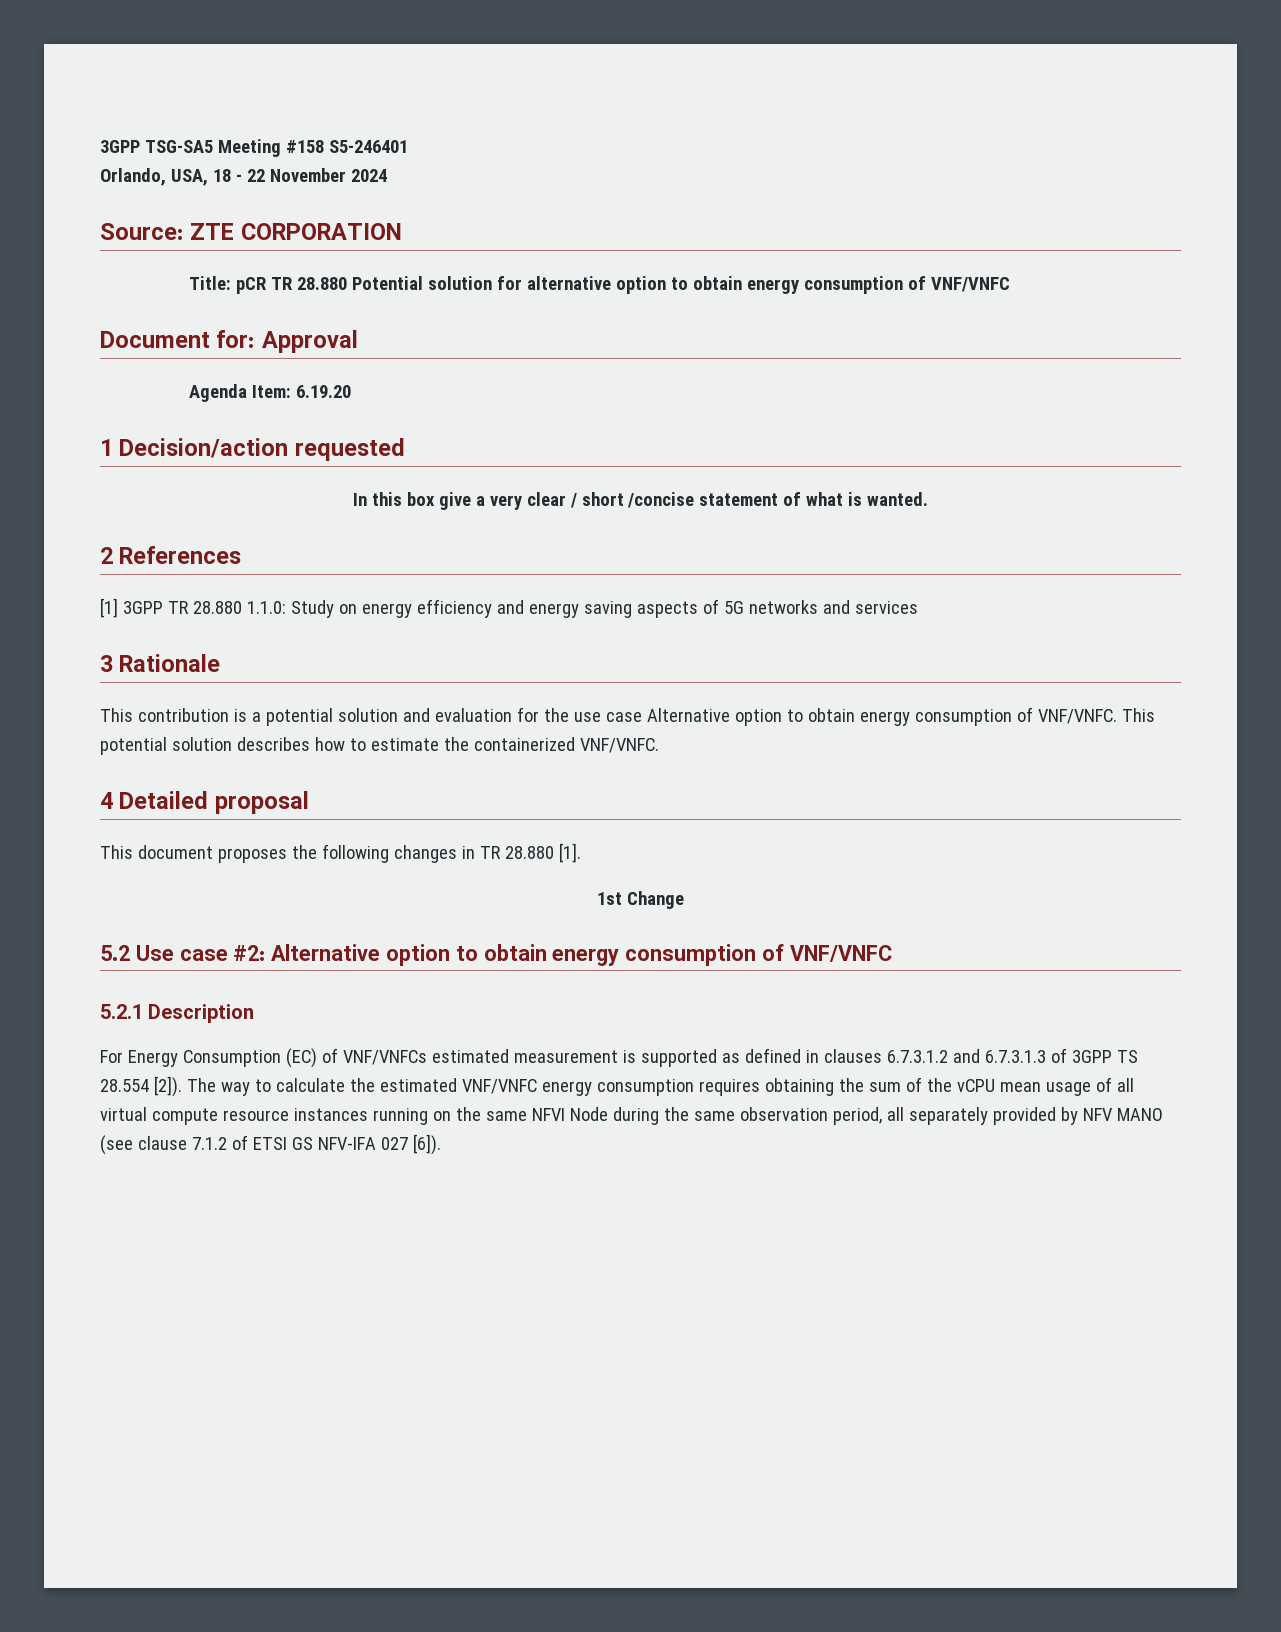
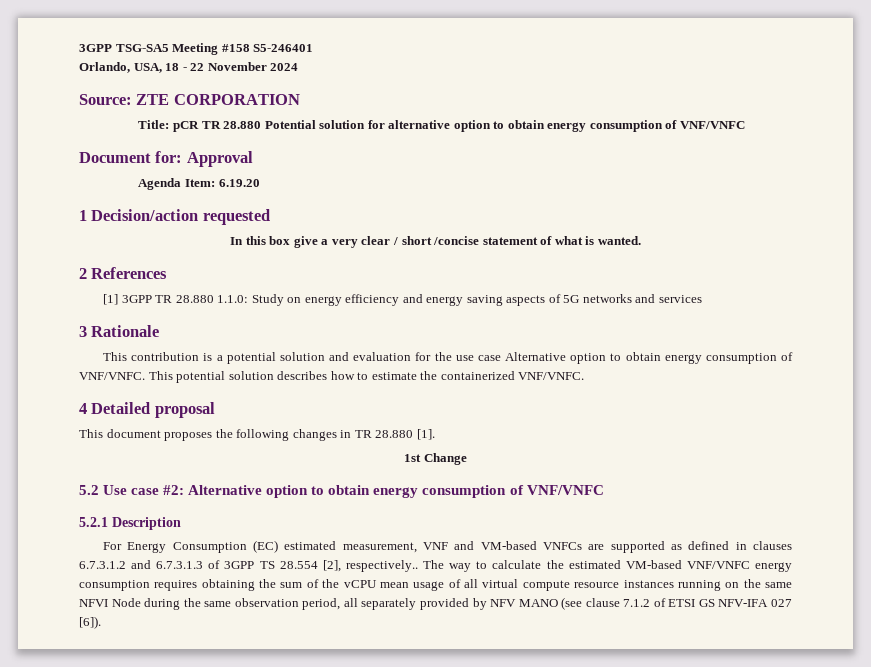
[321,1048,636,1065] of VNF/VNFCs estimated measurement is -> [284,541,605,553] estimated measurement, VNF and VM-based VNFCs are
[153,1076,182,1097] [2]). -> [322,560,418,572] [2], respectively..
(457, 1085) none -> [625,560,682,569] VM-based

